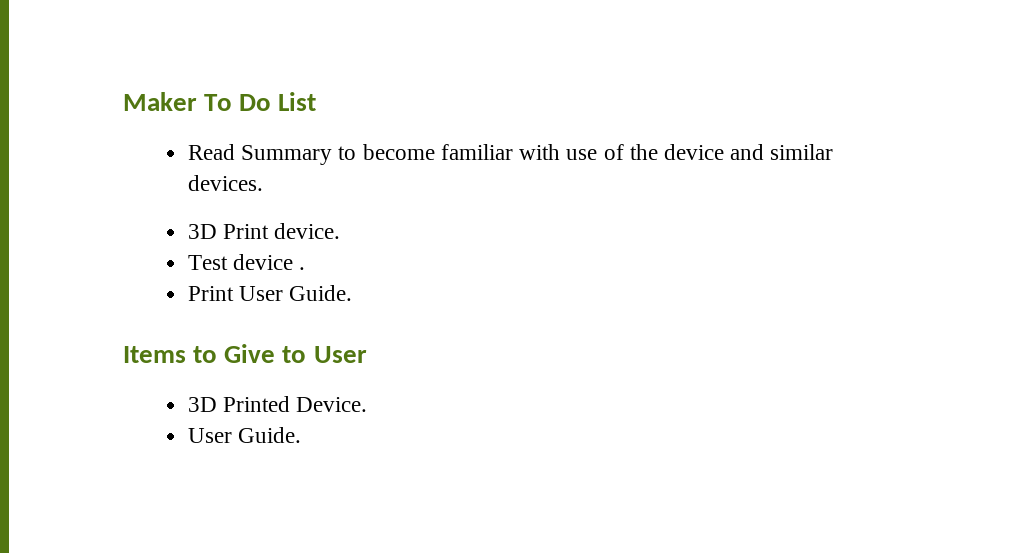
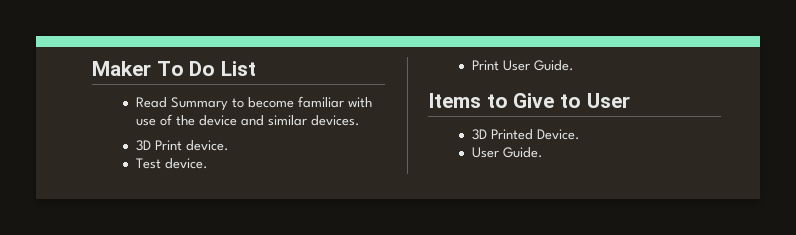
[233,254,306,270] device . -> [164,158,208,169] device.

